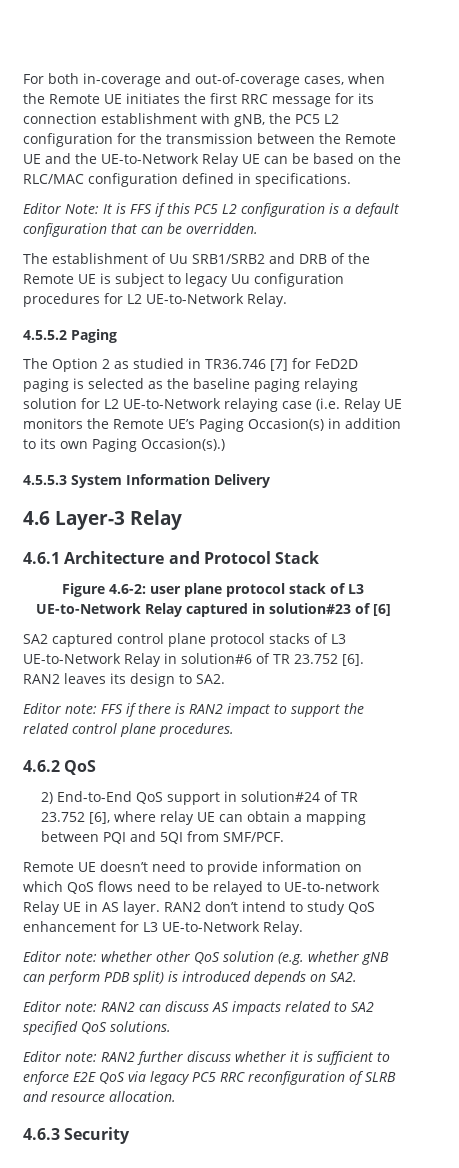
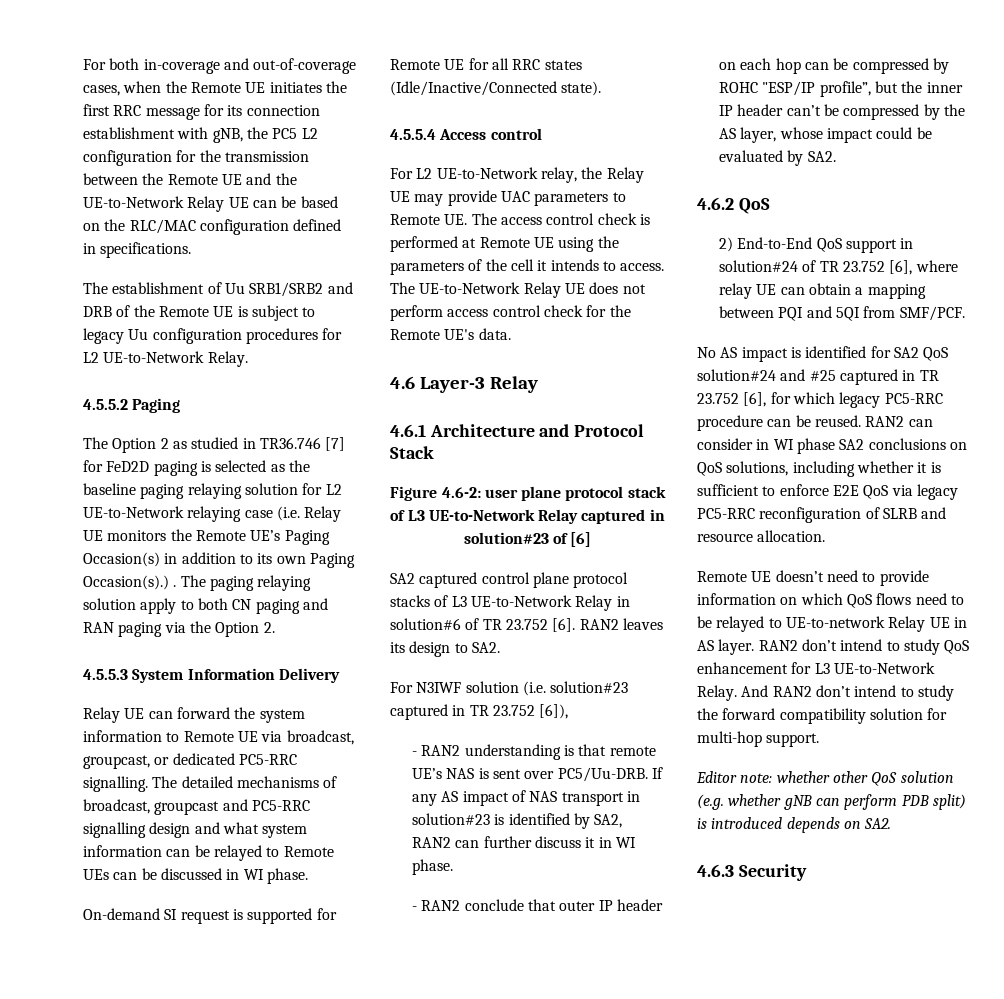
[23,203,399,217] [23,223,258,237] // Editor Note: It is FFS if this PC5 L2 configuration is a default configuration that can be overridden. -> (192, 250) none
[23,474,270,488] // 4.5.5.3 System Information Delivery -> [173,575,312,591] [83,598,328,614] [83,621,275,637] [83,668,340,683] [83,707,305,723] [83,730,354,745] [83,753,297,769] [83,776,338,792] [83,799,310,815] [83,822,308,838] [83,845,334,861] [83,868,308,884] [83,908,337,924] [390,58,582,70] [390,81,602,96] [390,128,542,140] [390,167,644,183] [390,190,626,206] [390,213,650,225] [390,236,619,252] [390,259,665,275] [390,282,646,298] [390,305,631,321] [390,328,511,340] . The paging relaying solution apply to both CN paging and RAN paging via the Option 2. // 4.5.5.3 System Information Delivery // Relay UE can forward the system information to Remote UE via broadcast, groupcast, or dedicated PC5-RRC signalling. The detailed mechanisms of broadcast, groupcast and PC5-RRC signalling design and what system information can be relayed to Remote UEs can be discussed in WI phase. // On-demand SI request is supported for Remote UE for all RRC states (Idle/Inactive/Connected state). // 4.5.5.4 Access control // For L2 UE-to-Network relay, the Relay UE may provide UAC parameters to Remote UE. The access control check is performed at Remote UE using the parameters of the cell it intends to access. The UE-to-Network Relay UE does not perform access control check for the Remote UE's data.
[23,703,364,717] [23,723,234,737] Editor note: FFS if there is RAN2 impact to support the related control plane procedures. -> [390,681,629,696] [390,704,569,720] [412,744,656,760] [412,767,664,782] [412,790,641,806] [412,813,623,829] [412,836,637,848] [412,859,454,875] [412,899,664,911] [719,58,950,74] [719,81,963,97] [719,104,966,120] [719,127,932,143] [719,150,836,166] For N3IWF solution (i.e. solution#23 captured in TR 23.752 [6]), // - RAN2 understanding is that remote UE’s NAS is sent over PC5/Uu-DRB. If any AS impact of NAS transport in solution#23 is identified by SA2, RAN2 can further discuss it in WI phase. // - RAN2 conclude that outer IP header on each hop can be compressed by ROHC "ESP/IP profile”, but the inner IP header can’t be compressed by the AS layer, whose impact could be evaluated by SA2.
(285, 837) none -> [697,346,949,362] [697,369,939,385] [697,392,943,408] [697,415,933,431] [697,438,967,454] [697,461,941,477] [697,484,958,500] [697,507,947,523] [697,530,826,542] // No AS impact is identified for SA2 QoS solution#24 and #25 captured in TR 23.752 [6], for which legacy PC5-RRC procedure can be reused. RAN2 can consider in WI phase SA2 conclusions on QoS solutions, including whether it is sufficient to enforce E2E QoS via legacy PC5-RRC reconfiguration of SLRB and resource allocation.
(303, 928) none -> [741,685,954,701] [697,708,948,724] [697,731,820,747] And RAN2 don’t intend to study the forward compatibility solution for multi-hop support.
[23,1001,374,1015] [23,1021,171,1035] [23,1051,390,1065] [23,1071,396,1085] [23,1091,176,1102] // Editor note: RAN2 can discuss AS impacts related to SA2 specified QoS solutions. // Editor note: RAN2 further discuss whether it is sufficient to enforce E2E QoS via legacy PC5 RRC reconfiguration of SLRB and resource allocation. -> (892, 823) none

